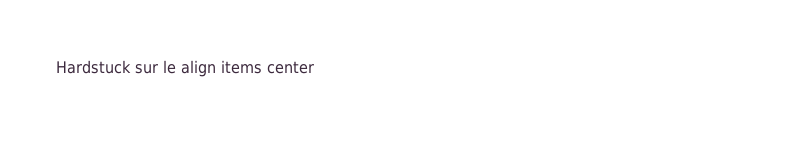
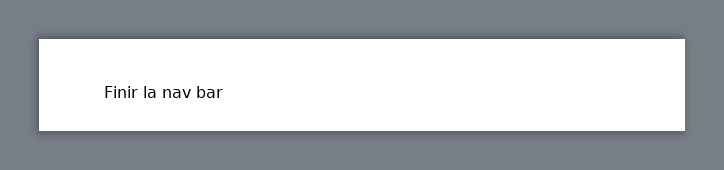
[56,60,314,77] Hardstuck sur le align items center -> [104,86,223,98] Finir la nav bar

